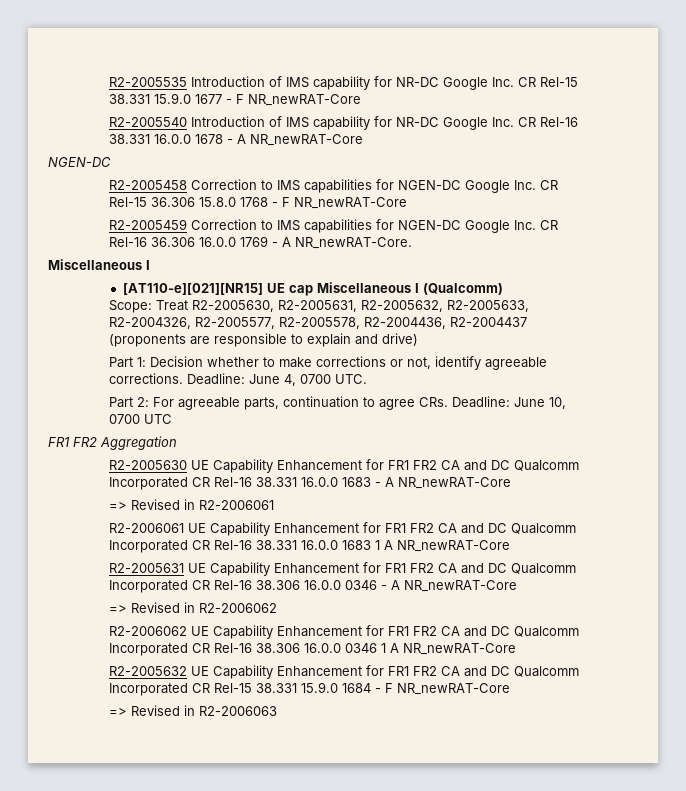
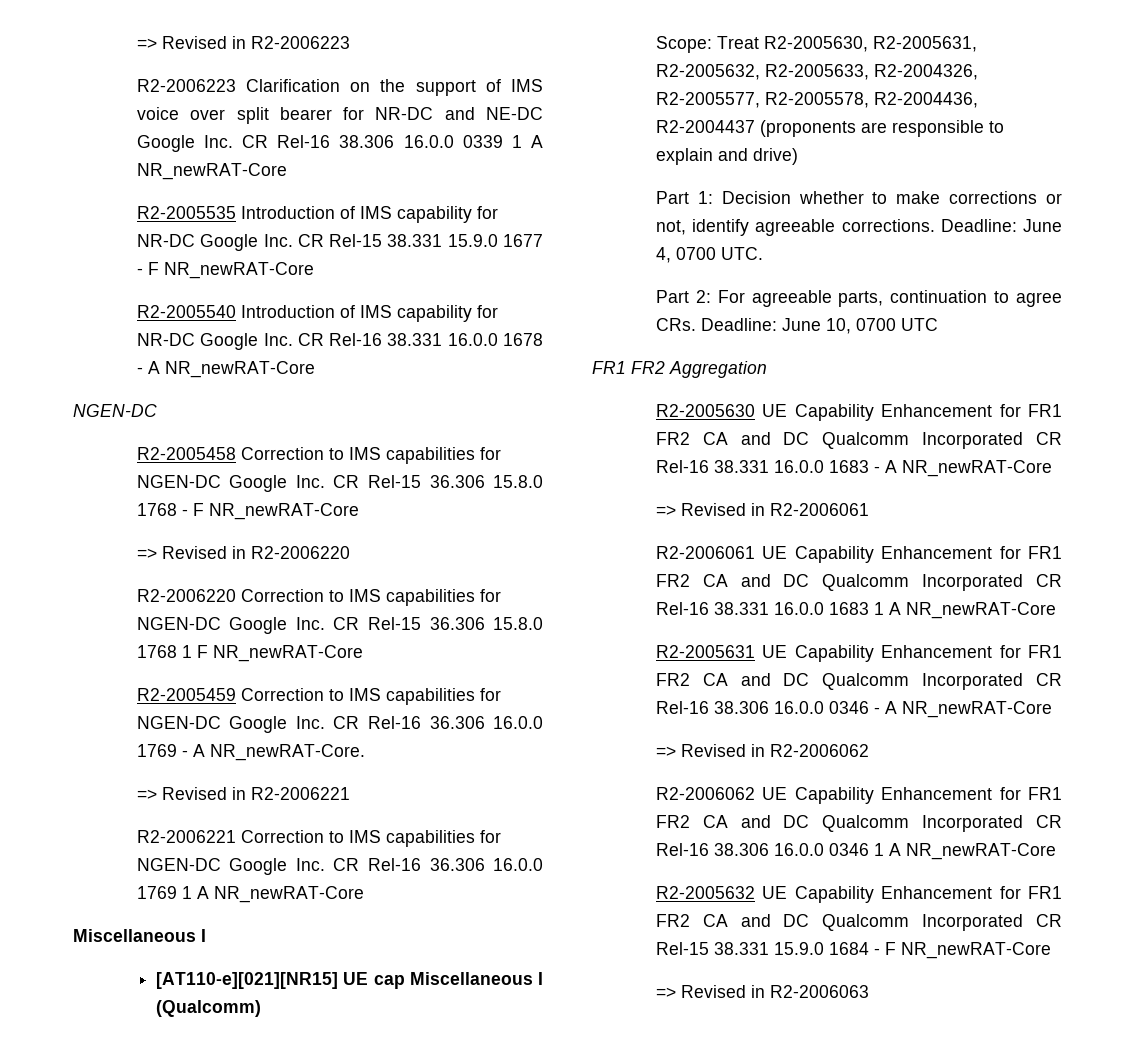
(108, 82) none -> [136,36,350,49] [136,79,543,96] [136,107,543,124] [136,135,543,152] [136,163,287,180] => Revised in R2-2006223 // R2-2006223 Clarification on the support of IMS voice over split bearer for NR-DC and NE-DC Google Inc. CR Rel-16 38.306 16.0.0 0339 1 A NR_newRAT-Core //
(407, 203) none -> [136,546,350,559] [136,589,501,606] [136,617,543,634] [136,645,363,662] // => Revised in R2-2006220 // R2-2006220 Correction to IMS capabilities for NGEN-DC Google Inc. CR Rel-15 36.306 15.8.0 1768 1 F NR_newRAT-Core
(412, 243) none -> [136,787,350,800] [136,830,501,847] [136,858,543,875] [136,886,364,903] // => Revised in R2-2006221 // R2-2006221 Correction to IMS capabilities for NGEN-DC Google Inc. CR Rel-16 36.306 16.0.0 1769 1 A NR_newRAT-Core

